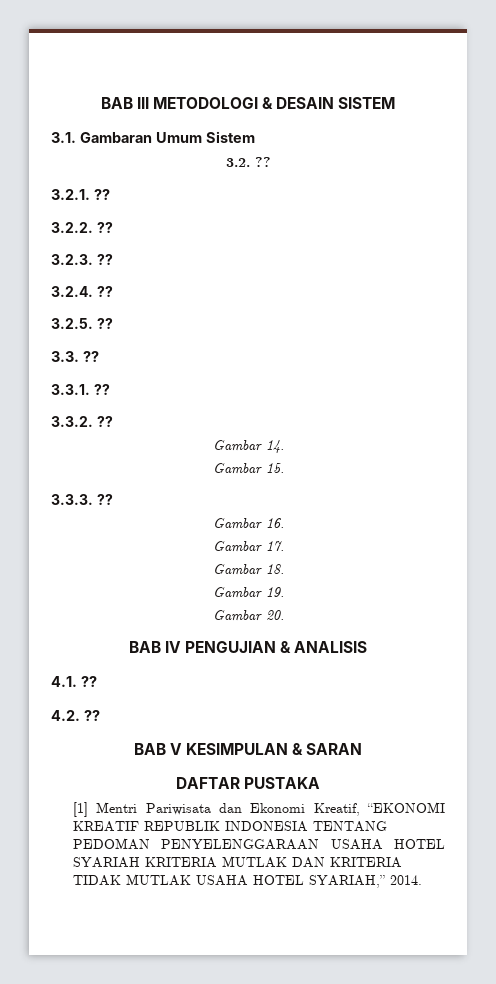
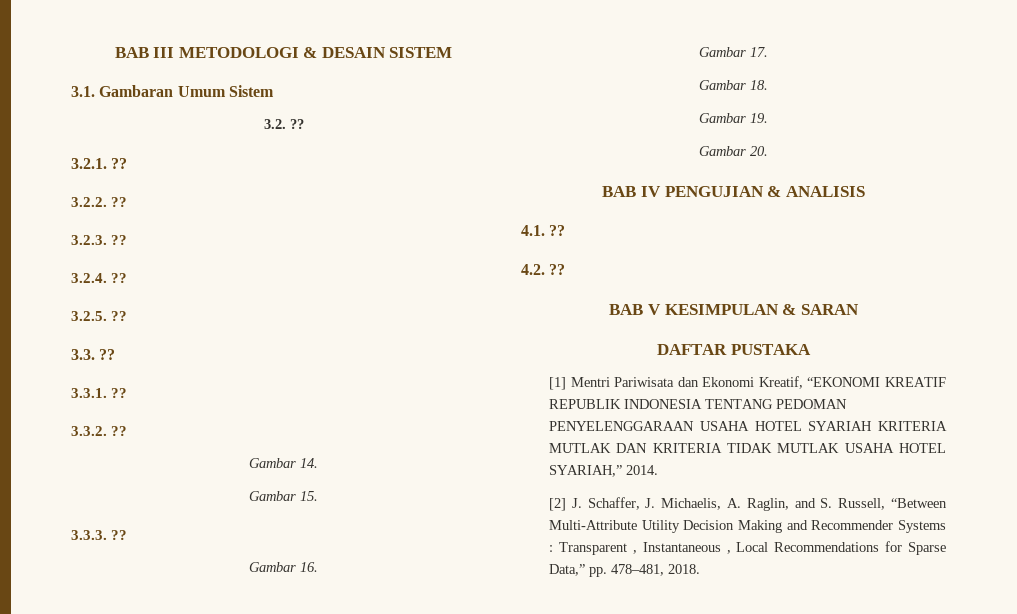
(423, 880) none -> [549,497,947,511] [549,520,946,533] [549,541,946,555] [549,564,701,577] // [2] J. Schaffer, J. Michaelis, A. Raglin, and S. Russell, “Between Multi-Attribute Utility Decision Making and Recommender Systems : Transparent , Instantaneous , Local Recommendations for Sparse Data,” pp. 478–481, 2018.

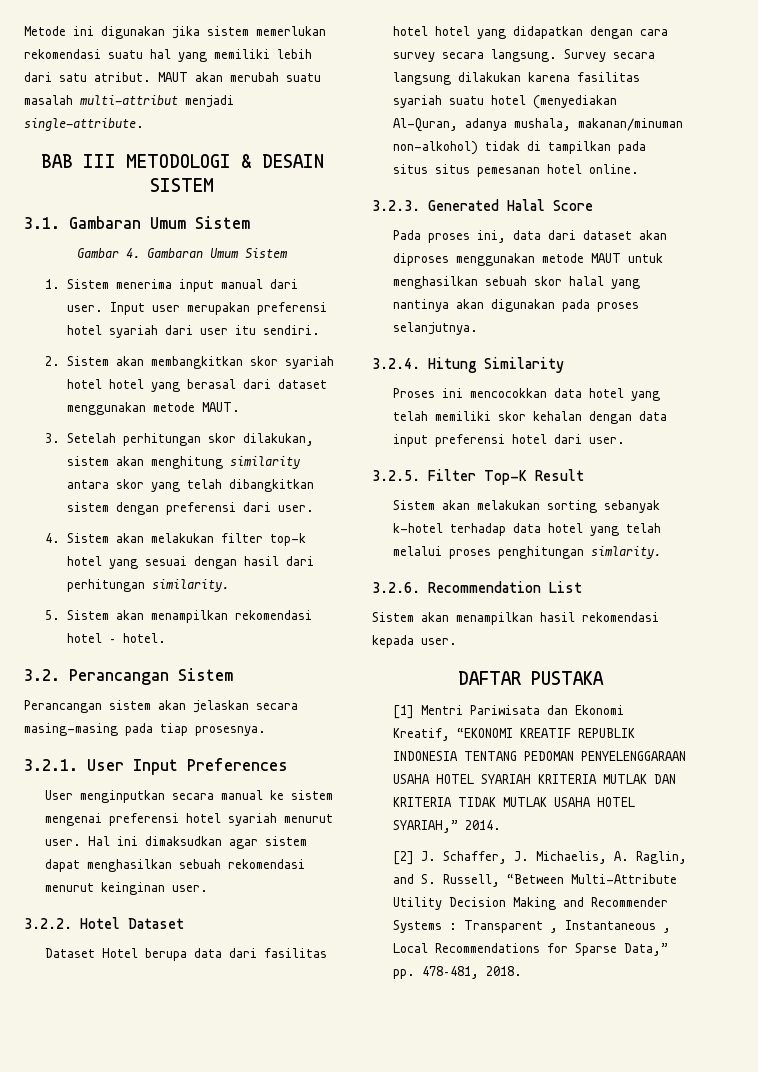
(114, 52) none -> [24,26,326,39] [24,49,312,62] [24,72,321,82] [24,95,234,108] [24,118,144,131] Metode ini digunakan jika sistem memerlukan rekomendasi suatu hal yang memiliki lebih dari satu atribut. MAUT akan merubah suatu masalah multi-attribut menjadi single-attribute. //
[263,119,304,129] [71,158,128,169] [71,197,128,207] [71,235,128,245] [71,273,128,283] [71,311,128,321] [71,349,116,360] [71,388,128,398] [71,426,128,436] [249,458,318,468] [249,491,318,501] [71,530,128,540] [249,562,318,572] [699,47,768,57] [699,80,768,90] [699,113,768,123] [699,146,768,156] [602,186,865,197] [521,225,566,236] [521,264,566,275] [609,304,859,315] 3.2. ?? // 3.2.1. ?? // 3.2.2. ?? // 3.2.3. ?? // 3.2.4. ?? // 3.2.5. ?? // 3.3. ?? // 3.3.1. ?? // 3.3.2. ?? // Gambar 14. // Gambar 15. // 3.3.3. ?? // Gambar 16. // Gambar 17. // Gambar 18. // Gambar 19. // Gambar 20. // BAB IV PENGUJIAN & ANALISIS // 4.1. ?? // 4.2. ?? // BAB V KESIMPULAN & SARAN -> [77,248,288,258] [45,279,298,292] [66,302,327,315] [66,325,320,338] [45,356,334,369] [66,379,327,392] [66,402,240,415] [45,433,314,446] [66,456,300,469] [66,479,314,492] [66,502,314,515] [45,533,306,546] [66,556,314,569] [66,579,229,592] [45,610,312,623] [66,633,166,643] [24,668,233,685] [24,700,298,713] [24,723,266,736] [24,758,288,775] [45,790,334,803] [45,813,334,826] [45,836,308,849] [45,859,306,872] [45,882,209,895] [24,917,184,929] [45,948,328,961] [393,26,669,39] [393,49,656,62] [393,72,641,85] [393,95,618,109] [393,118,684,132] [393,141,647,155] [393,164,640,177] [372,199,593,211] [393,230,668,243] [393,253,664,266] [393,276,641,289] [393,299,640,312] [393,322,479,335] [372,357,564,373] [393,388,661,401] [393,411,668,424] [393,434,626,447] [372,469,584,485] [393,500,661,513] [393,523,662,536] [393,546,662,559] [372,581,582,593] [372,612,659,625] [372,635,457,648] Gambar 4. Gambaran Umum Sistem // 1. Sistem menerima input manual dari user. Input user merupakan preferensi hotel syariah dari user itu sendiri. // 2. Sistem akan membangkitkan skor syariah hotel hotel yang berasal dari dataset menggunakan metode MAUT. // 3. Setelah perhitungan skor dilakukan, sistem akan menghitung similarity antara skor yang telah dibangkitkan sistem dengan preferensi dari user. // 4. Sistem akan melakukan filter top-k hotel yang sesuai dengan hasil dari perhitungan similarity. // 5. Sistem akan menampilkan rekomendasi hotel – hotel. // 3.2. Perancangan Sistem // Perancangan sistem akan jelaskan secara masing-masing pada tiap prosesnya. // 3.2.1. User Input Preferences // User menginputkan secara manual ke sistem mengenai preferensi hotel syariah menurut user. Hal ini dimaksudkan agar sistem dapat menghasilkan sebuah rekomendasi menurut keinginan user. // 3.2.2. Hotel Dataset // Dataset Hotel berupa data dari fasilitas hotel hotel yang didapatkan dengan cara survey secara langsung. Survey secara langsung dilakukan karena fasilitas syariah suatu hotel (menyediakan Al-Quran, adanya mushala, makanan/minuman non-alkohol) tidak di tampilkan pada situs situs pemesanan hotel online. // 3.2.3. Generated Halal Score // Pada proses ini, data dari dataset akan diproses menggunakan metode MAUT untuk menghasilkan sebuah skor halal yang nantinya akan digunakan pada proses selanjutnya. // 3.2.4. Hitung Similarity // Proses ini mencocokkan data hotel yang telah memiliki skor kehalan dengan data input preferensi hotel dari user. // 3.2.5. Filter Top-K Result // Sistem akan melakukan sorting sebanyak k-hotel terhadap data hotel yang telah melalui proses penghitungan simlarity. // 3.2.6. Recommendation List // Sistem akan menampilkan hasil rekomendasi kepada user.

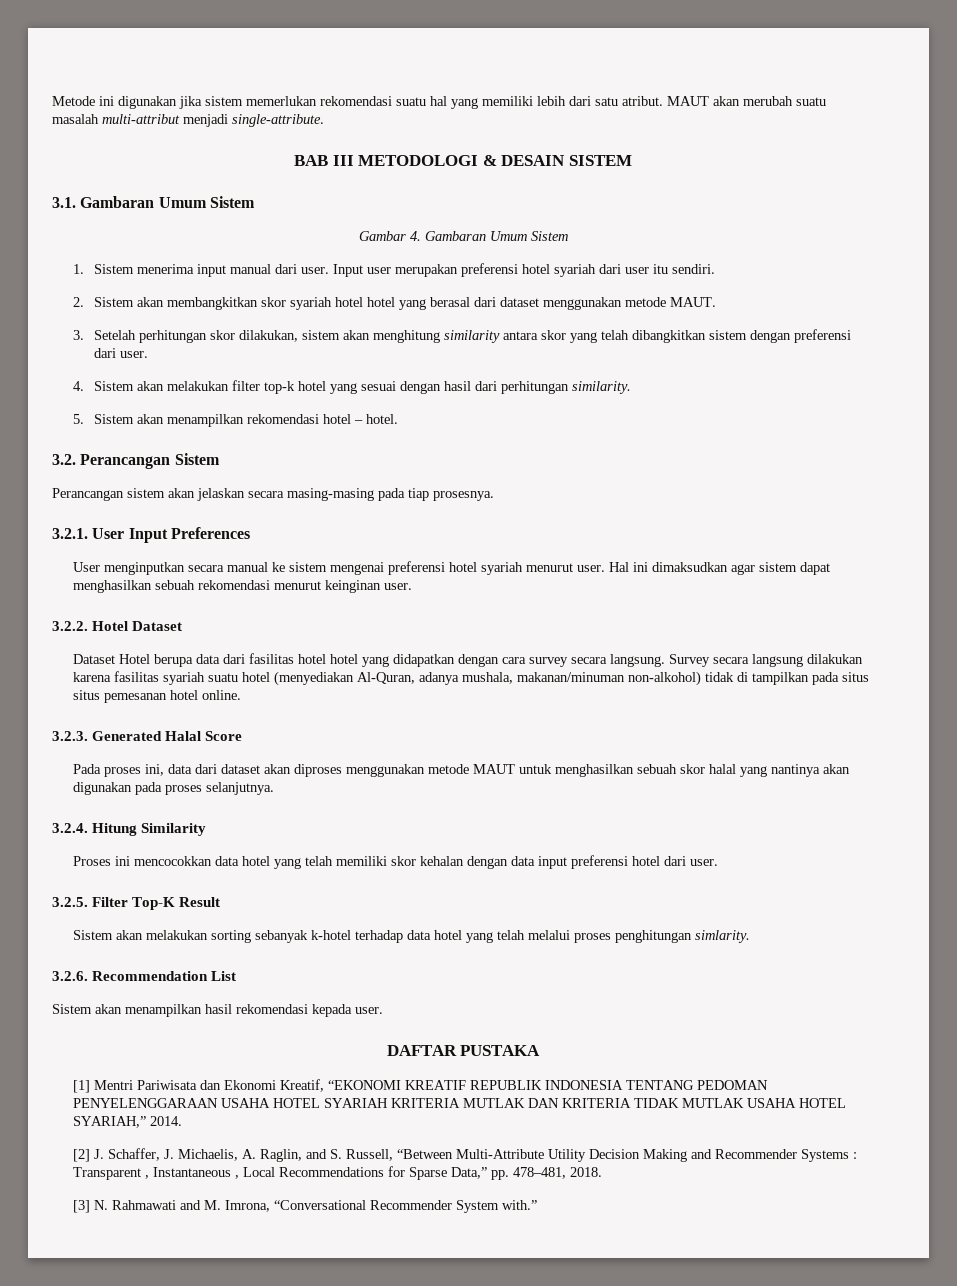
(523, 971) none -> [72,1200,537,1213] // [3] N. Rahmawati and M. Imrona, “Conversational Recommender System with.”

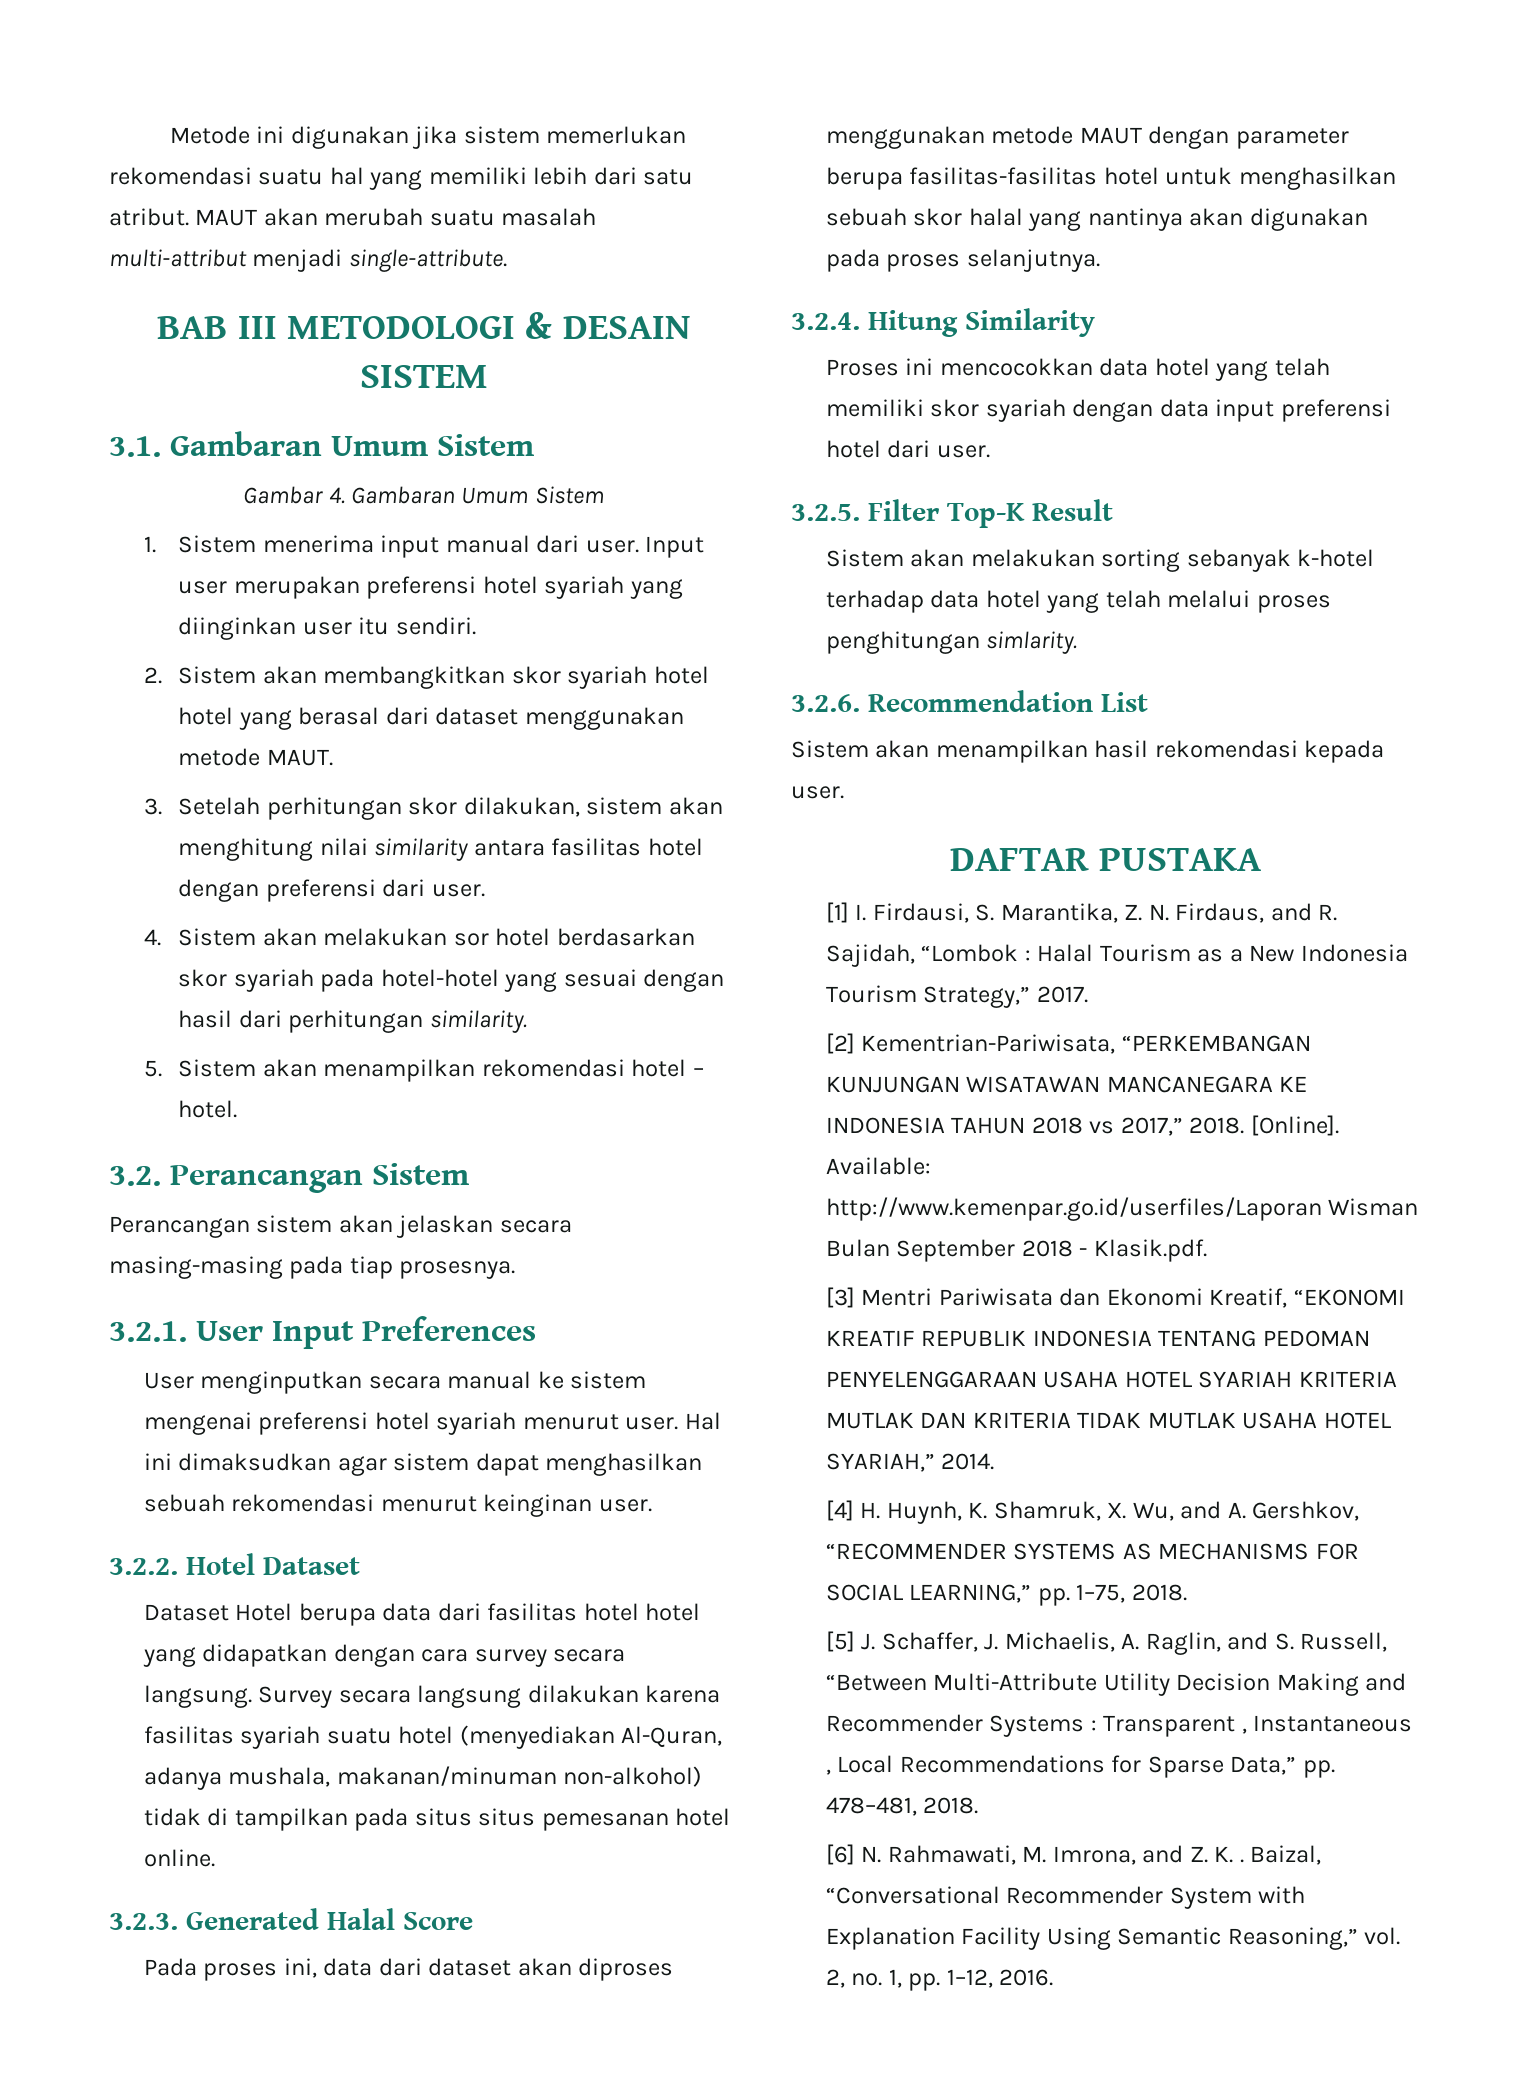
[598,264,621,274] dari -> [629,579,683,599] [178,617,297,640] yang diinginkan
(440, 336) none -> [319,838,368,856] nilai
[540,330,747,343] skor yang telah dibangkitkan sistem -> [551,838,703,856] fasilitas hotel
[231,380,326,394] filter top-k hotel -> [453,928,695,946] [178,969,499,992] sor hotel berdasarkan skor syariah pada hotel-hotel
(515, 769) none -> [1148,126,1349,149] [825,167,1159,190] dengan parameter berupa fasilitas-fasilitas hotel
[419,856,464,866] kehalan -> [985,399,1066,422] syariah
(90, 1086) none -> [855,903,1338,923] [825,944,1408,967] [825,985,1088,1008] [825,1033,1311,1054] [825,1076,1308,1093] [825,1115,1339,1136] [825,1157,931,1175] [825,1197,1419,1221] [825,1239,1207,1262] [825,1287,855,1308] I. Firdausi, S. Marantika, Z. N. Firdaus, and R. Sajidah, “Lombok : Halal Tourism as a New Indonesia Tourism Strategy,” 2017. // [2] Kementrian-Pariwisata, “PERKEMBANGAN KUNJUNGAN WISATAWAN MANCANEGARA KE INDONESIA TAHUN 2018 vs 2017,” 2018. [Online]. Available: http://www.kemenpar.go.id/userfiles/Laporan Wisman Bulan September 2018 - Klasik.pdf. // [3]
[72,1149,90,1162] [2] -> [825,1500,1360,1524] [825,1543,1359,1560] [825,1584,1187,1606] [825,1631,855,1652] [4] H. Huynh, K. Shamruk, X. Wu, and A. Gershkov, “RECOMMENDER SYSTEMS AS MECHANISMS FOR SOCIAL LEARNING,” pp. 1–75, 2018. // [5]
[72,1200,537,1213] [3] N. Rahmawati and M. Imrona, “Conversational Recommender System with.” -> [825,1844,1322,1865] [825,1886,1306,1909] [825,1927,1401,1950] [825,1969,1054,1991] [6] N. Rahmawati, M. Imrona, and Z. K. . Baizal, “Conversational Recommender System with Explanation Facility Using Semantic Reasoning,” vol. 2, no. 1, pp. 1–12, 2016.

